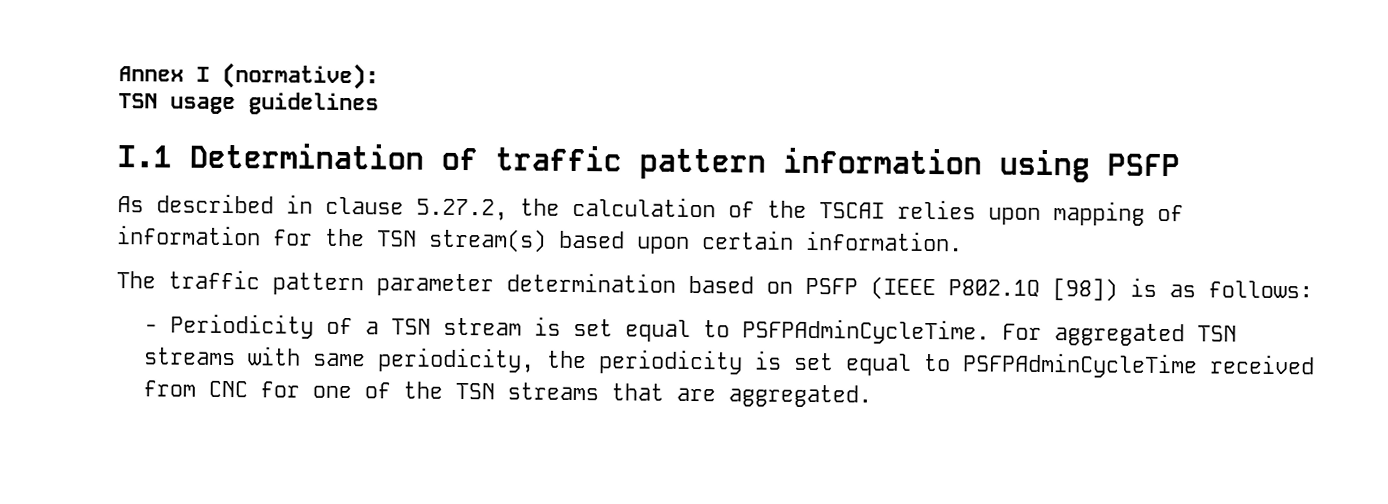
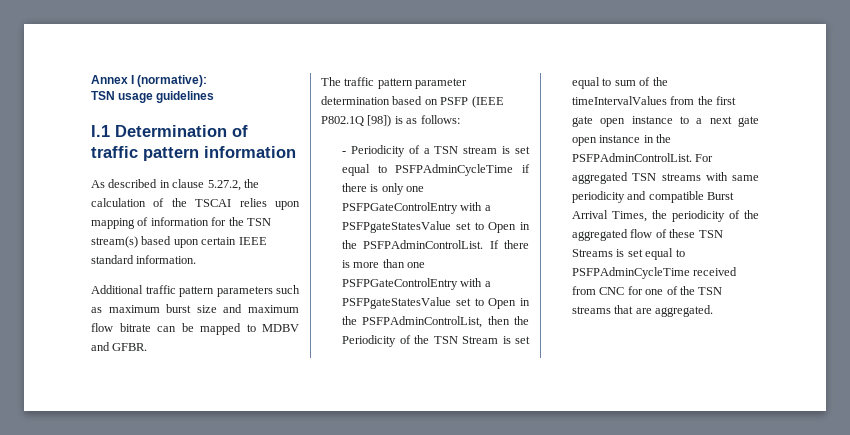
[999,149,1180,183] using PSFP -> (296, 152) none
(794, 240) none -> [238,237,267,245] [91,255,134,264] IEEE standard
(963, 241) none -> [91,285,300,297] [91,304,299,313] [91,323,299,335] [91,342,148,351] // Additional traffic pattern parameters such as maximum burst size and maximum flow bitrate can be mapped to MDBV and GFBR.
[741,318,990,345] PSFPAdminCycleTime. -> [395,164,530,176] [342,183,425,195] [342,202,491,214] [342,221,530,233] [342,240,529,249] [342,259,426,268] [342,278,491,290] [342,297,530,309] [342,316,529,328] [342,335,530,347] [572,77,668,89] [572,96,737,105] [572,116,759,127] [572,134,672,146] [572,153,693,162] PSFPAdminCycleTime if there is only one PSFPGateControlEntry with a PSFPgateStatesValue set to Open in the PSFPAdminControlList. If there is more than one PSFPGateControlEntry with a PSFPgateStatesValue set to Open in the PSFPAdminControlList, then the Periodicity of the TSN Stream is set equal to sum of the timeIntervalValues from the first gate open instance to a next gate open instance in the PSFPAdminControlList.
[376,347,743,375] periodicity, the periodicity -> [572,191,735,203] [572,210,759,222] [572,229,723,241] [572,249,614,257] periodicity and compatible Burst Arrival Times, the periodicity of the aggregated flow of these TSN Streams

